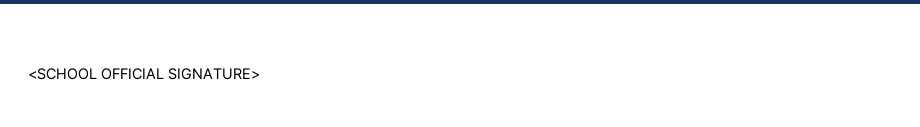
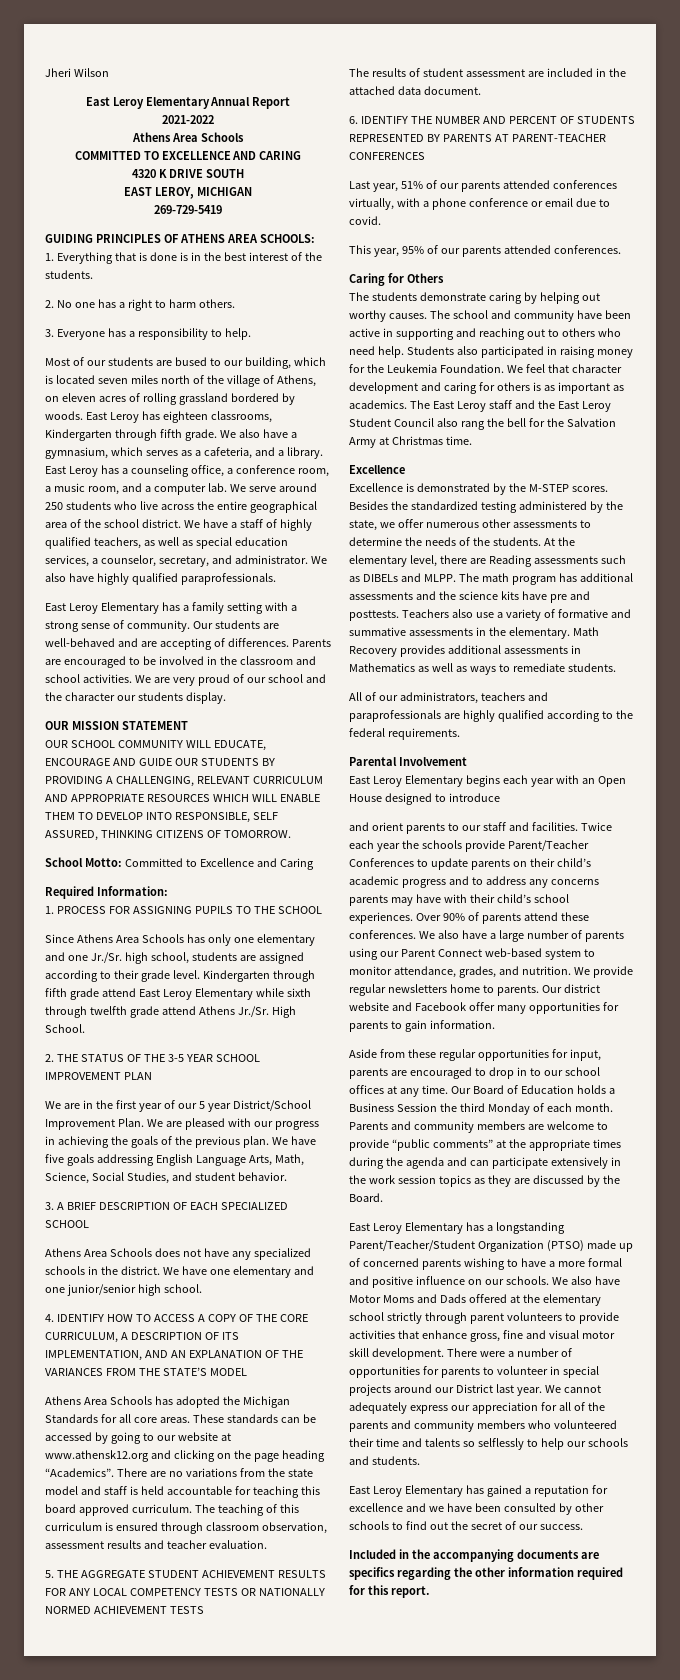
[28,68,261,80] <SCHOOL OFFICIAL SIGNATURE> -> [45,68,109,77] [85,97,291,109] [162,115,214,124] [132,132,244,142] [74,151,302,160] [131,169,245,178] [124,187,252,199] [154,205,222,214] [45,234,315,243] [45,252,322,264] [45,270,93,279] [45,299,235,311] [45,328,251,340] [45,357,326,369] [45,375,316,387] [45,393,295,405] [45,411,272,423] [45,429,297,441] [45,447,323,459] [45,465,329,477] [45,483,317,495] [45,501,317,513] [45,519,312,531] [45,537,288,549] [45,555,327,567] [45,573,276,585] [45,602,297,614] [45,620,279,632] [45,638,331,650] [45,656,316,668] [45,674,326,686] [45,692,226,704] [45,721,188,730] [45,740,266,751] [45,758,275,766] [45,776,323,787] [45,794,320,802] [45,812,278,823] [45,830,291,841] [45,857,314,870] [45,886,168,899] [45,906,322,914] [45,934,315,946] [45,952,304,964] [45,970,315,982] [45,988,311,1000] [45,1006,296,1018] [45,1024,85,1033] [45,1054,260,1062] [45,1072,152,1080] [45,1100,311,1112] [45,1118,319,1130] [45,1136,316,1148] [45,1154,304,1166] [45,1172,287,1184] [45,1202,288,1210] [45,1220,89,1228] [45,1248,311,1260] [45,1266,314,1278] [45,1284,202,1296] [45,1314,308,1322] [45,1332,239,1343] [45,1350,303,1361] [45,1367,247,1376] [45,1396,290,1408] [45,1414,316,1423] [45,1432,231,1444] [45,1450,325,1462] [45,1468,313,1477] [45,1486,320,1498] [45,1504,299,1516] [45,1522,327,1534] [45,1540,267,1549] [45,1570,326,1578] [45,1588,325,1596] [45,1606,204,1614] [349,68,626,77] [349,86,481,95] [349,116,635,124] [349,134,606,142] [349,152,425,160] [349,180,617,192] [349,198,610,210] [349,216,381,225] [349,245,621,257] [349,273,444,286] [349,292,600,304] [349,310,631,322] [349,328,621,340] [349,346,633,358] [349,364,622,373] [349,382,624,394] [349,400,611,412] [349,418,616,430] [349,436,472,448] [349,465,405,474] [349,483,608,495] [349,501,623,513] [349,519,591,531] [349,537,575,546] [349,555,626,567] [349,573,633,585] [349,591,590,603] [349,609,631,621] [349,627,599,639] [349,645,581,657] [349,663,616,675] [349,692,548,704] [349,710,633,722] [349,728,460,740] [349,757,467,766] [349,775,626,787] [349,793,500,805] [349,822,612,834] [349,840,589,852] [349,858,591,870] [349,876,599,888] [349,894,569,906] [349,912,589,924] [349,930,624,942] [349,948,595,960] [349,966,633,978] [349,984,600,996] [349,1002,619,1014] [349,1020,495,1032] [349,1049,601,1061] [349,1067,600,1079] [349,1085,615,1097] [349,1103,613,1115] [349,1121,608,1133] [349,1139,621,1151] [349,1157,621,1169] [349,1175,620,1187] [349,1193,383,1202] [349,1222,565,1234] [349,1240,633,1252] [349,1258,622,1270] [349,1276,620,1288] [349,1294,601,1306] [349,1312,619,1324] [349,1330,615,1342] [349,1348,572,1360] [349,1366,599,1378] [349,1384,601,1396] [349,1402,605,1414] [349,1420,617,1432] [349,1438,628,1450] [349,1456,420,1465] [349,1485,608,1497] [349,1503,604,1515] [349,1521,583,1530] [349,1549,599,1562] [349,1567,623,1580] [349,1585,430,1598] Jheri Wilson // East Leroy Elementary Annual Report // 2021-2022 // Athens Area Schools // COMMITTED TO EXCELLENCE AND CARING // 4320 K DRIVE SOUTH // EAST LEROY, MICHIGAN // 269-729-5419 // GUIDING PRINCIPLES OF ATHENS AREA SCHOOLS: // 1. Everything that is done is in the best interest of the students. // 2. No one has a right to harm others. // 3. Everyone has a responsibility to help. // Most of our students are bused to our building, which is located seven miles north of the village of Athens, on eleven acres of rolling grassland bordered by woods. East Leroy has eighteen classrooms, Kindergarten through fifth grade. We also have a gymnasium, which serves as a cafeteria, and a library. East Leroy has a counseling office, a conference room, a music room, and a computer lab. We serve around 250 students who live across the entire geographical area of the school district. We have a staff of highly qualified teachers, as well as special education services, a counselor, secretary, and administrator. We also have highly qualified paraprofessionals. // East Leroy Elementary has a family setting with a strong sense of community. Our students are well-behaved and are accepting of differences. Parents are encouraged to be involved in the classroom and school activities. We are very proud of our school and the character our students display. // OUR MISSION STATEMENT // OUR SCHOOL COMMUNITY WILL EDUCATE, ENCOURAGE AND GUIDE OUR STUDENTS BY PROVIDING A CHALLENGING, RELEVANT CURRICULUM AND APPROPRIATE RESOURCES WHICH WILL ENABLE THEM TO DEVELOP INTO RESPONSIBLE, SELF ASSURED, THINKING CITIZENS OF TOMORROW. // School Motto: Committed to Excellence and Caring // Required Information: // 1. PROCESS FOR ASSIGNING PUPILS TO THE SCHOOL // Since Athens Area Schools has only one elementary and one Jr./Sr. high school, students are assigned according to their grade level. Kindergarten through fifth grade attend East Leroy Elementary while sixth through twelfth grade attend Athens Jr./Sr. High School. // 2. THE STATUS OF THE 3-5 YEAR SCHOOL IMPROVEMENT PLAN // We are in the first year of our 5 year District/School Improvement Plan. We are pleased with our progress in achieving the goals of the previous plan. We have five goals addressing English Language Arts, Math, Science, Social Studies, and student behavior. // 3. A BRIEF DESCRIPTION OF EACH SPECIALIZED SCHOOL // Athens Area Schools does not have any specialized schools in the district. We have one elementary and one junior/senior high school. // 4. IDENTIFY HOW TO ACCESS A COPY OF THE CORE CURRICULUM, A DESCRIPTION OF ITS IMPLEMENTATION, AND AN EXPLANATION OF THE VARIANCES FROM THE STATE’S MODEL // Athens Area Schools has adopted the Michigan Standards for all core areas. These standards can be accessed by going to our website at www.athensk12.org and clicking on the page heading “Academics”. There are no variations from the state model and staff is held accountable for teaching this board approved curriculum. The teaching of this curriculum is ensured through classroom observation, assessment results and teacher evaluation. // 5. THE AGGREGATE STUDENT ACHIEVEMENT RESULTS FOR ANY LOCAL COMPETENCY TESTS OR NATIONALLY NORMED ACHIEVEMENT TESTS // The results of student assessment are included in the attached data document. // 6. IDENTIFY THE NUMBER AND PERCENT OF STUDENTS REPRESENTED BY PARENTS AT PARENT-TEACHER CONFERENCES // Last year, 51% of our parents attended conferences virtually, with a phone conference or email due to covid. // This year, 95% of our parents attended conferences. // Caring for Others // The students demonstrate caring by helping out worthy causes. The school and community have been active in supporting and reaching out to others who need help. Students also participated in raising money for the Leukemia Foundation. We feel that character development and caring for others is as important as academics. The East Leroy staff and the East Leroy Student Council also rang the bell for the Salvation Army at Christmas time. // Excellence // Excellence is demonstrated by the M-STEP scores. Besides the standardized testing administered by the state, we offer numerous other assessments to determine the needs of the students. At the elementary level, there are Reading assessments such as DIBELs and MLPP. The math program has additional assessments and the science kits have pre and posttests. Teachers also use a variety of formative and summative assessments in the elementary. Math Recovery provides additional assessments in Mathematics as well as ways to remediate students. // All of our administrators, teachers and paraprofessionals are highly qualified according to the federal requirements. // Parental Involvement // East Leroy Elementary begins each year with an Open House designed to introduce // and orient parents to our staff and facilities. Twice each year the schools provide Parent/Teacher Conferences to update parents on their child’s academic progress and to address any concerns parents may have with their child’s school experiences. Over 90% of parents attend these conferences. We also have a large number of parents using our Parent Connect web-based system to monitor attendance, grades, and nutrition. We provide regular newsletters home to parents. Our district website and Facebook offer many opportunities for parents to gain information. // Aside from these regular opportunities for input, parents are encouraged to drop in to our school offices at any time. Our Board of Education holds a Business Session the third Monday of each month. Parents and community members are welcome to provide “public comments” at the appropriate times during the agenda and can participate extensively in the work session topics as they are discussed by the Board. // East Leroy Elementary has a longstanding Parent/Teacher/Student Organization (PTSO) made up of concerned parents wishing to have a more formal and positive influence on our schools. We also have Motor Moms and Dads offered at the elementary school strictly through parent volunteers to provide activities that enhance gross, fine and visual motor skill development. There were a number of opportunities for parents to volunteer in special projects around our District last year. We cannot adequately express our appreciation for all of the parents and community members who volunteered their time and talents so selflessly to help our schools and students. // East Leroy Elementary has gained a reputation for excellence and we have been consulted by other schools to find out the secret of our success. // Included in the accompanying documents are specifics regarding the other information required for this report.

